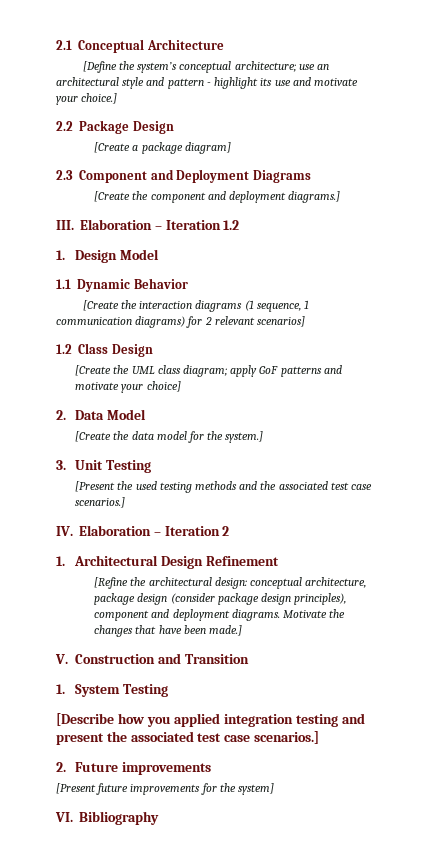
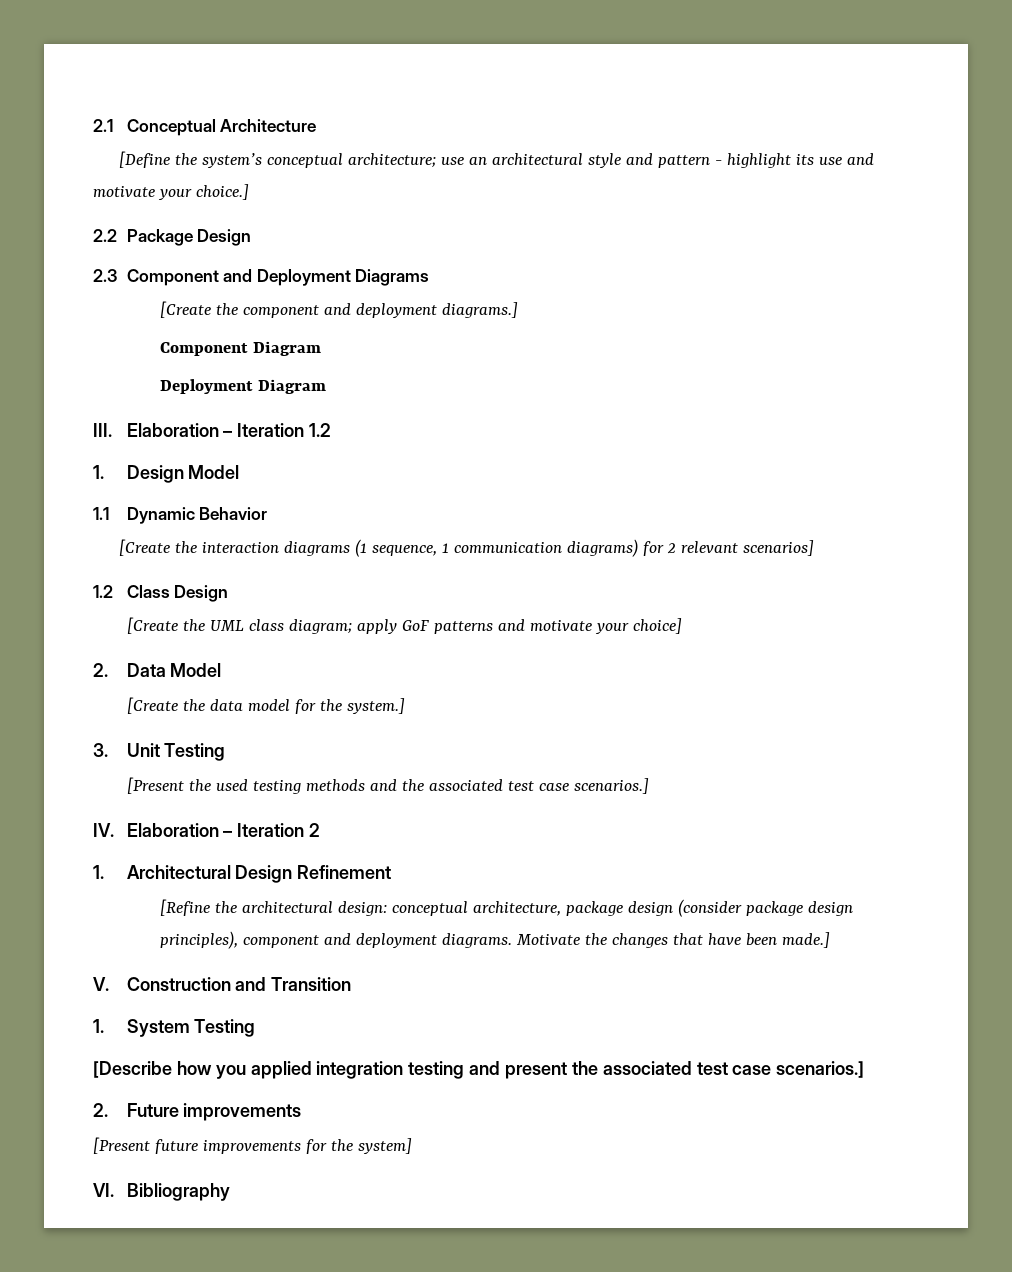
[94,142,231,154] // [Create a package diagram] -> (252, 237) none
(341, 197) none -> [160,341,322,356] [160,379,327,394] // Component Diagram // Deployment Diagram

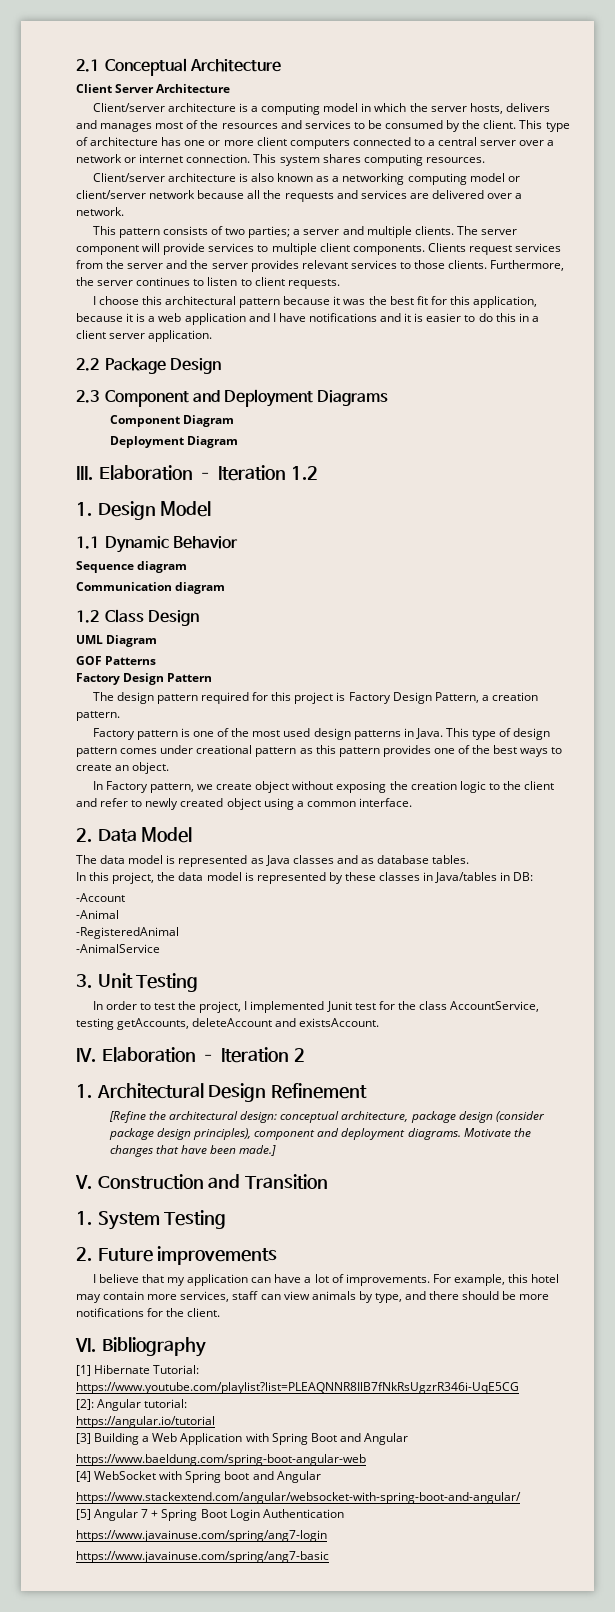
[118,151,874,168] [93,184,249,200] [Define the system’s conceptual architecture; use an architectural style and pattern - highlight its use and motivate your choice.] -> [76,84,231,93] [92,103,550,115] [76,120,570,132] [76,137,555,149] [76,154,485,166] [92,173,520,185] [76,190,523,202] [76,207,124,216] [92,226,517,238] [76,243,562,255] [76,260,565,272] [76,277,340,289] [92,296,538,308] [76,313,539,325] [76,330,213,342] Client Server Architecture // Client/server architecture is a computing model in which the server hosts, delivers and manages most of the resources and services to be consumed by the client. This type of architecture has one or more client computers connected to a central server over a network or internet connection. This system shares computing resources. // Client/server architecture is also known as a networking computing model or client/server network because all the requests and services are delivered over a network. // This pattern consists of two parties; a server and multiple clients. The server component will provide services to multiple client components. Clients request services from the server and the server provides relevant services to those clients. Furthermore, the server continues to listen to client requests. // I choose this architectural pattern because it was the best fit for this application, because it is a web application and I have notifications and it is easier to do this in a client server application.
[160,301,519,318] // [Create the component and deployment diagrams.] -> (389, 398) none
[118,539,814,557] [93,585,229,602] [126,617,682,634] [93,663,222,677] [126,697,405,714] [93,743,226,761] [126,777,649,794] [Create the interaction diagrams (1 sequence, 1 communication diagrams) for 2 relevant scenarios] // 1.2 Class Design // [Create the UML class diagram; apply GoF patterns and motivate your choice] // 2. Data Model // [Create the data model for the system.] // 3. Unit Testing // [Present the used testing methods and the associated test case scenarios.] -> [76,561,188,573] [76,582,226,594] [76,609,199,626] [76,635,158,647] [76,656,157,665] [76,673,213,685] [92,692,538,704] [76,711,120,721] [92,728,551,740] [76,745,563,757] [76,762,170,774] [92,781,555,793] [76,798,412,810] [76,827,193,843] [76,855,470,867] [76,872,534,884] [76,893,125,902] [76,910,119,919] [76,927,179,939] [76,944,160,953] [76,973,199,992] [92,1001,540,1013] [76,1018,380,1030] Sequence diagram // Communication diagram // 1.2 Class Design // UML Diagram // GOF Patterns // Factory Design Pattern // The design pattern required for this project is Factory Design Pattern, a creation pattern. // Factory pattern is one of the most used design patterns in Java. This type of design pattern comes under creational pattern as this pattern provides one of the best ways to create an object. // In Factory pattern, we create object without exposing the creation logic to the client and refer to newly created object using a common interface. // 2. Data Model // The data model is represented as Java classes and as database tables. // In this project, the data model is represented by these classes in Java/tables in DB: // -Account // -Animal // -RegisteredAnimal // -AnimalService // 3. Unit Testing // In order to test the project, I implemented Junit test for the class AccountService, testing getAccounts, deleteAccount and existsAccount.
[93,1061,865,1079] [93,1103,302,1121] [93,1137,412,1154] [Describe how you applied integration testing and present the associated test case scenarios.] // 2. Future improvements // [Present future improvements for the system] -> [76,1246,278,1265] [92,1274,560,1286] [76,1291,550,1303] [76,1308,221,1317] 2. Future improvements // I believe that my application can have a lot of improvements. For example, this hotel may contain more services, staff can view animals by type, and there should be more notifications for the client.
(230, 1192) none -> [76,1365,200,1376] [76,1382,519,1394] [76,1399,188,1411] [76,1416,215,1428] [76,1433,408,1445] [76,1454,366,1466] [76,1471,321,1483] [76,1492,521,1504] [76,1509,344,1521] [76,1530,327,1542] [76,1551,329,1563] // [1] Hibernate Tutorial: https://www.youtube.com/playlist?list=PLEAQNNR8IlB7fNkRsUgzrR346i-UqE5CG // [2]: Angular tutorial: // https://angular.io/tutorial // [3] Building a Web Application with Spring Boot and Angular // https://www.baeldung.com/spring-boot-angular-web // [4] WebSocket with Spring boot and Angular // https://www.stackextend.com/angular/websocket-with-spring-boot-and-angular/ // [5] Angular 7 + Spring Boot Login Authentication // https://www.javainuse.com/spring/ang7-login // https://www.javainuse.com/spring/ang7-basic

